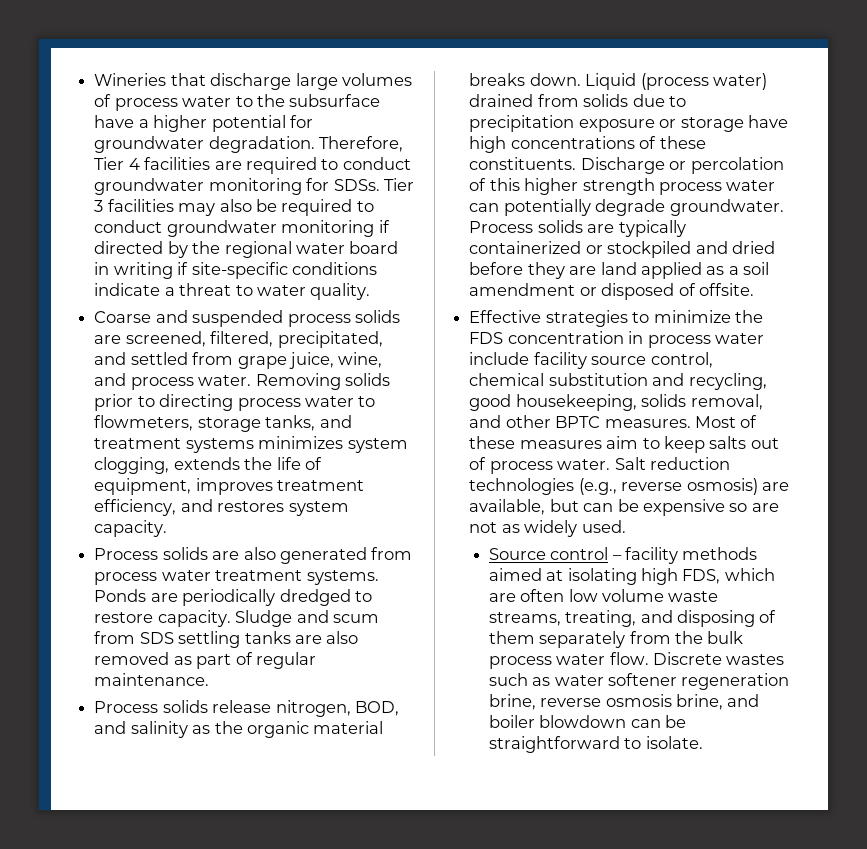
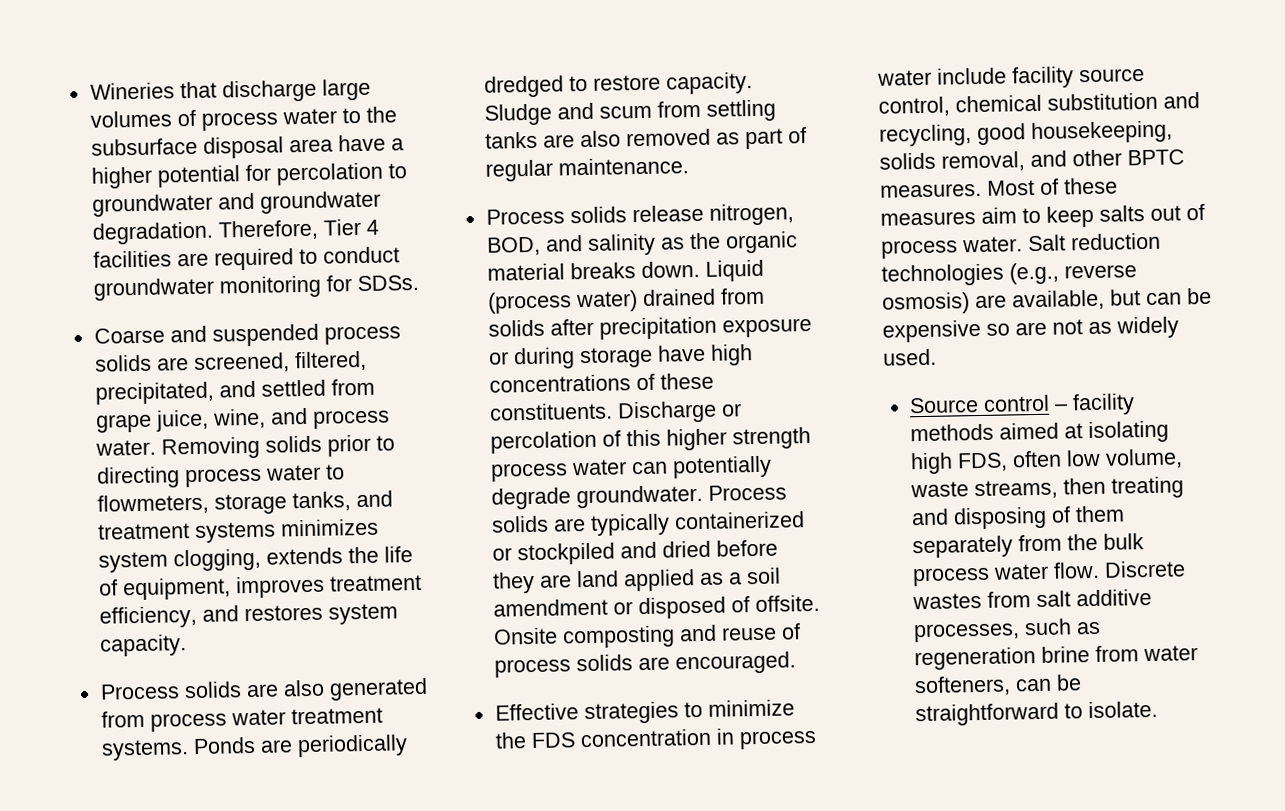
(381, 100) none -> [202,136,333,159] disposal area
(313, 121) none -> [275,162,407,186] [91,192,255,217] percolation to groundwater and
[383,178,414,191] [94,199,374,216] [94,220,390,237] [94,241,399,258] [94,262,377,279] [94,283,371,300] Tier 3 facilities may also be required to conduct groundwater monitoring if directed by the regional water board in writing if site-specific conditions indicate a threat to water quality. -> (419, 283) none
[139,632,174,644] SDS -> (701, 109) none
[632,94,686,107] due to -> [549,318,594,336] after
(677, 123) none -> [512,347,575,370] during
(754, 289) none -> [492,623,801,649] [493,651,796,678] Onsite composting and reuse of process solids are encouraged.
[724,568,775,581] [488,593,516,602] which are -> (1009, 462) none
[601,589,664,602] volume -> [1105,448,1184,469] volume,
[565,610,637,627] treating, -> [1063,476,1185,499] then treating
[488,673,790,690] [488,694,760,710] [488,715,627,728] such as water softener regeneration brine, reverse osmosis brine, and boiler blowdown -> [987,588,1153,608] [913,618,1102,643] [914,645,1199,671] [914,675,1012,697] from salt additive processes, such as regeneration brine from water softeners,

